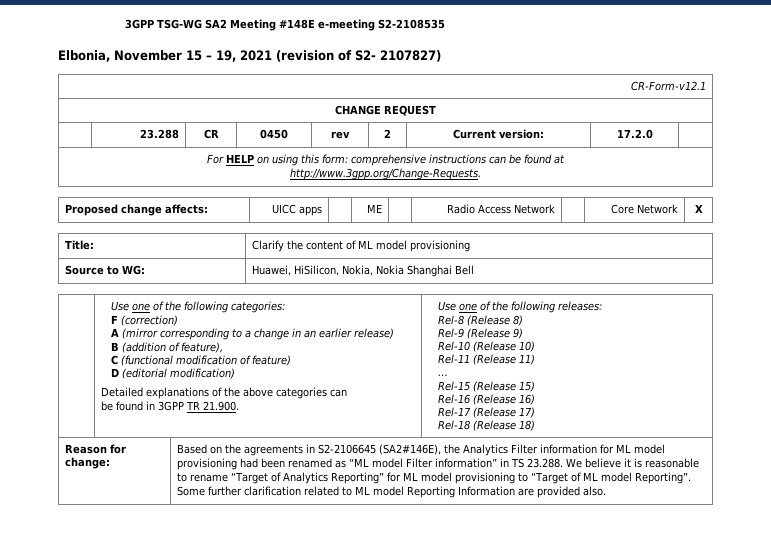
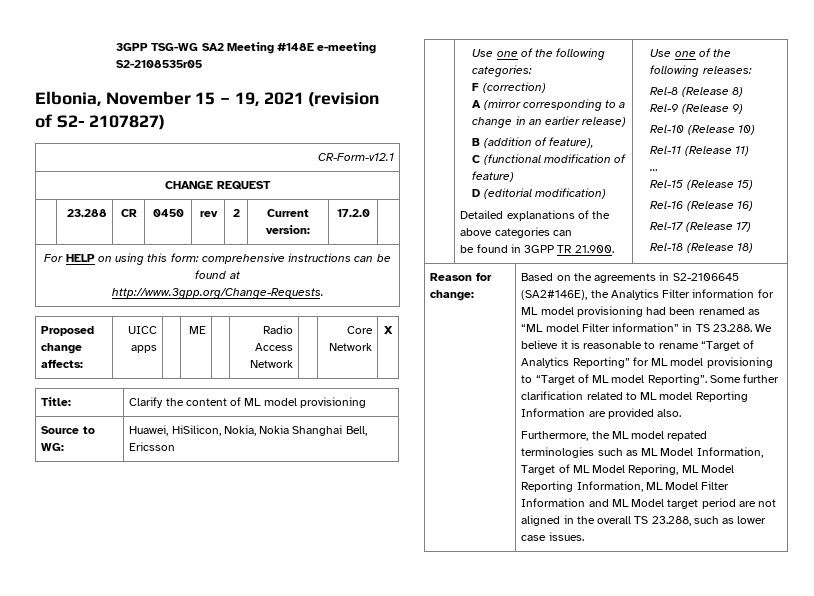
[377,19,445,29] S2-2108535 -> [116,60,203,68] S2-2108535r05
[455,265,475,275] Bell -> [345,426,367,436] [129,442,176,451] Bell, Ericsson
(607, 491) none -> [521,431,708,441] [521,447,763,458] [521,464,734,475] [521,481,730,492] [521,498,776,509] [521,515,767,526] [521,532,584,541] // Furthermore, the ML model repated terminologies such as ML Model Information, Target of ML Model Reporing, ML Model Reporting Information, ML Model Filter Information and ML Model target period are not aligned in the overall TS 23.288, such as lower case issues.

